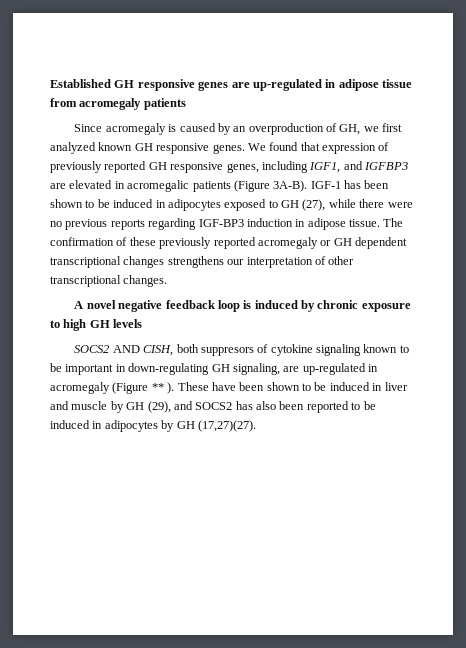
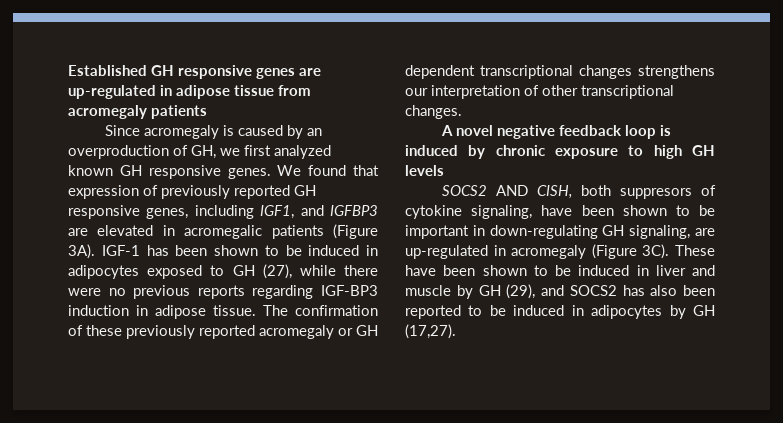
[273,180,308,192] 3A-B). -> [68,244,95,259] 3A).
[316,344,398,356] signaling known -> [471,205,667,219] signaling, have been shown
[151,382,175,394] ** ). -> [642,244,670,259] 3C).
[197,420,256,432] (17,27)(27). -> [405,324,456,339] (17,27).

